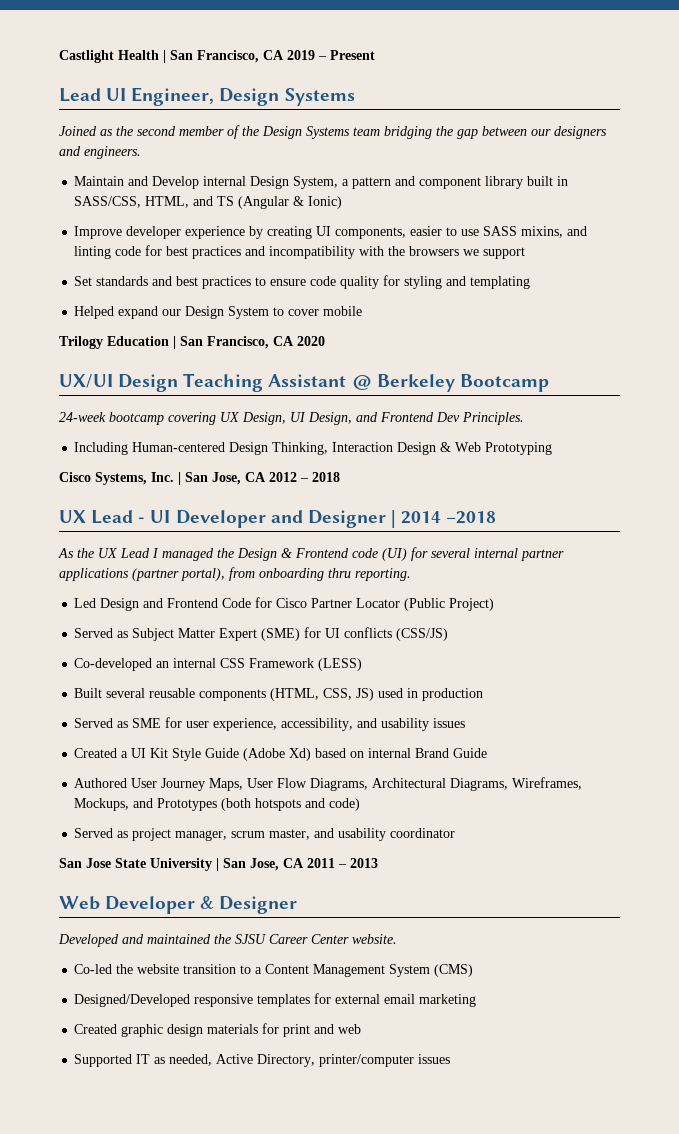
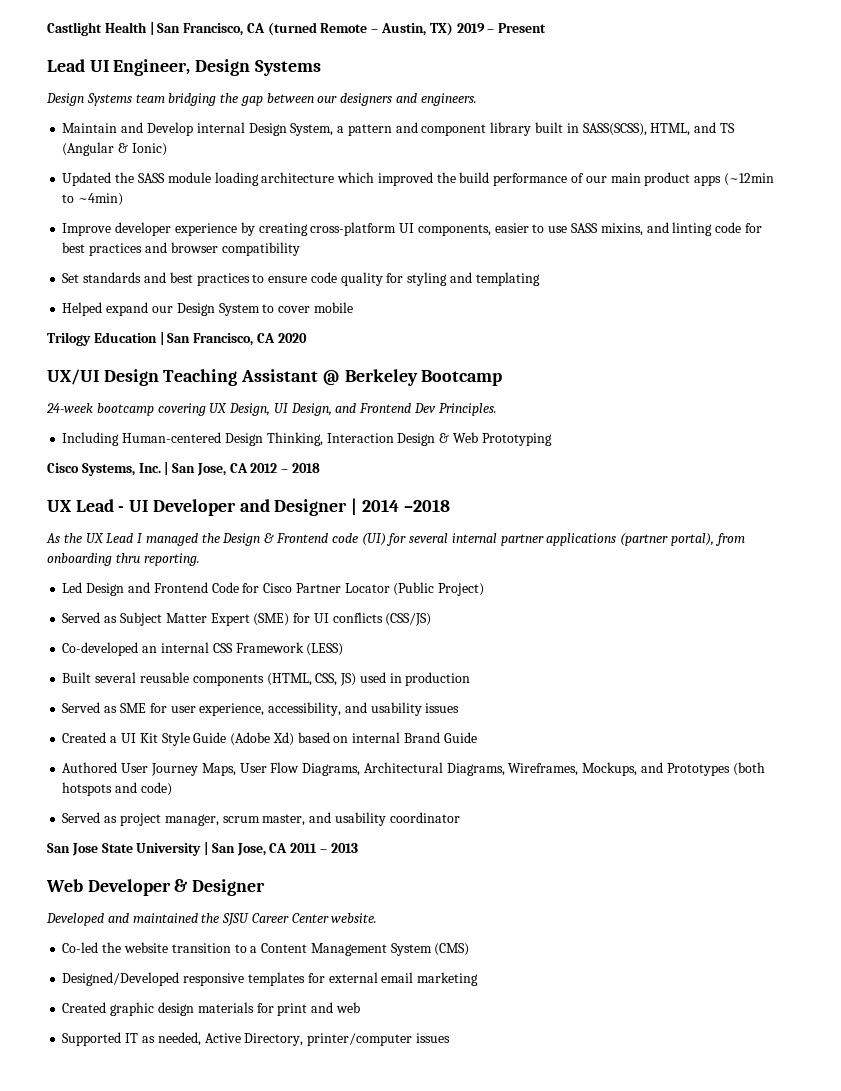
(284, 55) none -> [267,22,453,36] (turned Remote – Austin, TX)
[59,125,259,139] Joined as the second member of the -> (321, 68) none
[74,196,142,208] SASS/CSS, -> [582,123,647,136] SASS(SCSS),
(343, 202) none -> [62,172,774,186] [62,193,124,206] // Updated the SASS module loading architecture which improved the build performance of our main product apps (~12min to ~4min)
(313, 232) none -> [310,222,397,236] cross-platform
[269,246,526,259] incompatibility with the browsers we support -> [170,242,300,256] browser compatibility

